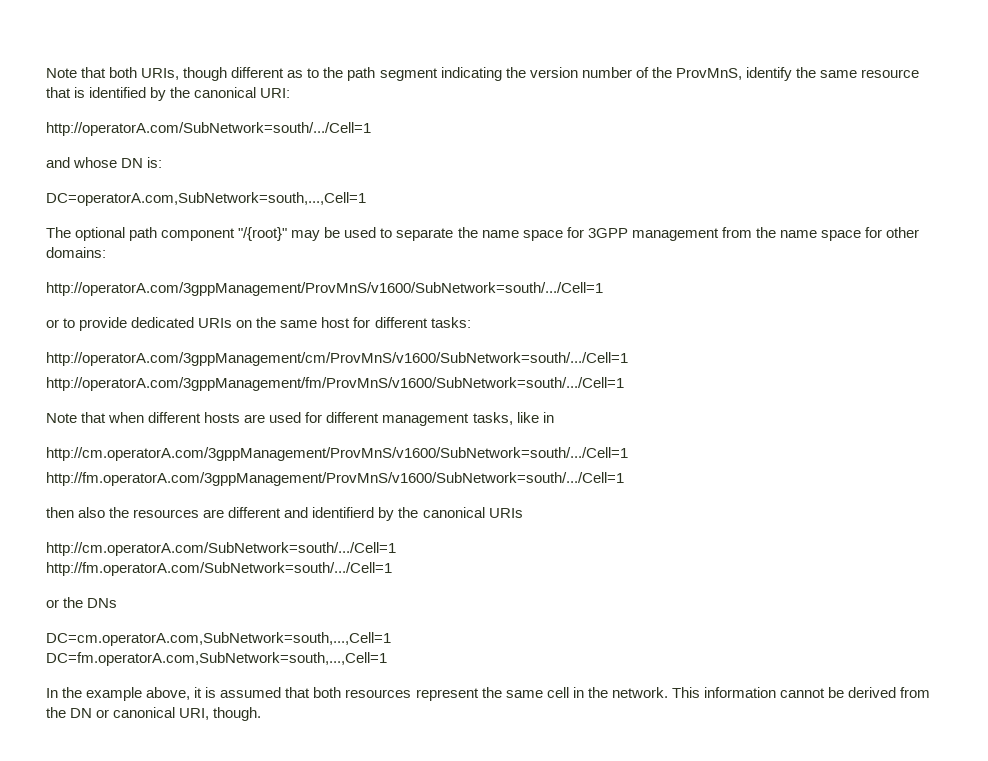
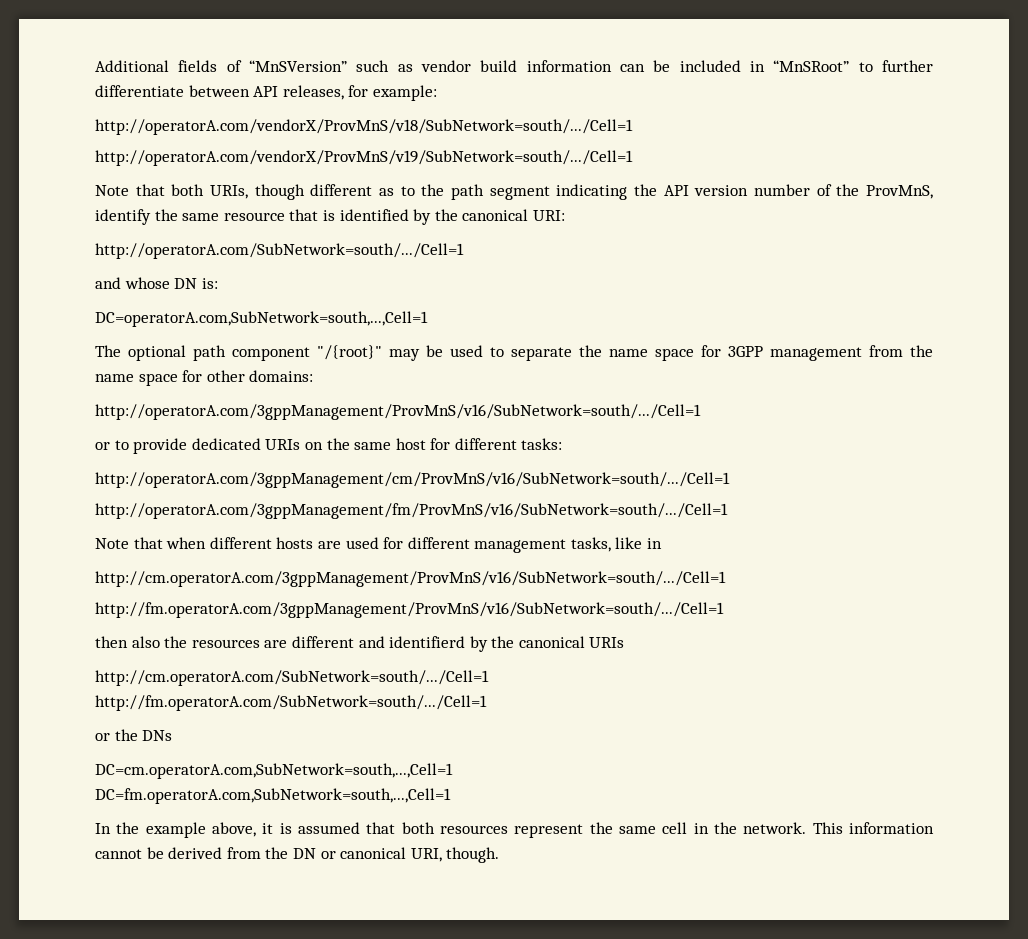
(46, 73) none -> [95,60,934,72] [95,85,437,101] [95,119,633,135] [95,150,633,166] Additional fields of “MnSVersion” such as vendor build information can be included in “MnSRoot” to further differentiate between API releases, for example: // http://operatorA.com/vendorX/ProvMnS/v18/SubNetwork=south/.../Cell=1 // http://operatorA.com/vendorX/ProvMnS/v19/SubNetwork=south/.../Cell=1 //
(526, 72) none -> [663,185,689,196] API
[46,282,603,296] http://operatorA.com/3gppManagement/ProvMnS/v1600/SubNetwork=south/.../Cell=1 -> [95,404,701,420] http://operatorA.com/3gppManagement/ProvMnS/v16/SubNetwork=south/.../Cell=1
[46,352,628,366] [46,377,624,391] http://operatorA.com/3gppManagement/cm/ProvMnS/v1600/SubNetwork=south/.../Cell=1 // http://operatorA.com/3gppManagement/fm/ProvMnS/v1600/SubNetwork=south/.../Cell=1 -> [95,472,730,488] [95,503,728,519] http://operatorA.com/3gppManagement/cm/ProvMnS/v16/SubNetwork=south/.../Cell=1 // http://operatorA.com/3gppManagement/fm/ProvMnS/v16/SubNetwork=south/.../Cell=1
[46,447,628,461] [46,472,624,486] http://cm.operatorA.com/3gppManagement/ProvMnS/v1600/SubNetwork=south/.../Cell=1 // http://fm.operatorA.com/3gppManagement/ProvMnS/v1600/SubNetwork=south/.../Cell=1 -> [95,571,726,587] [95,602,724,618] http://cm.operatorA.com/3gppManagement/ProvMnS/v16/SubNetwork=south/.../Cell=1 // http://fm.operatorA.com/3gppManagement/ProvMnS/v16/SubNetwork=south/.../Cell=1

